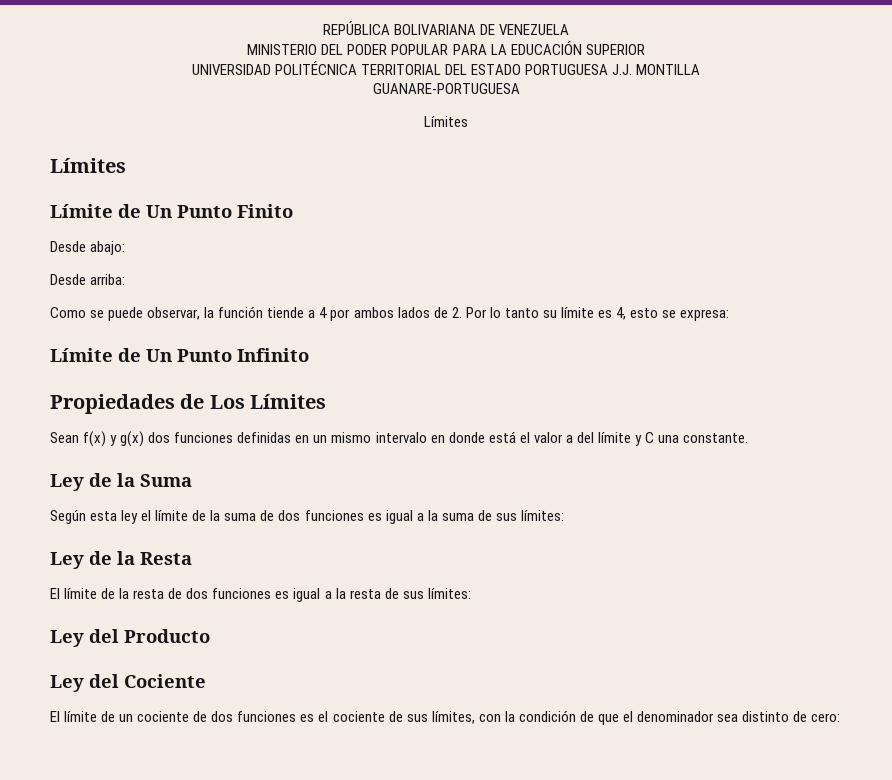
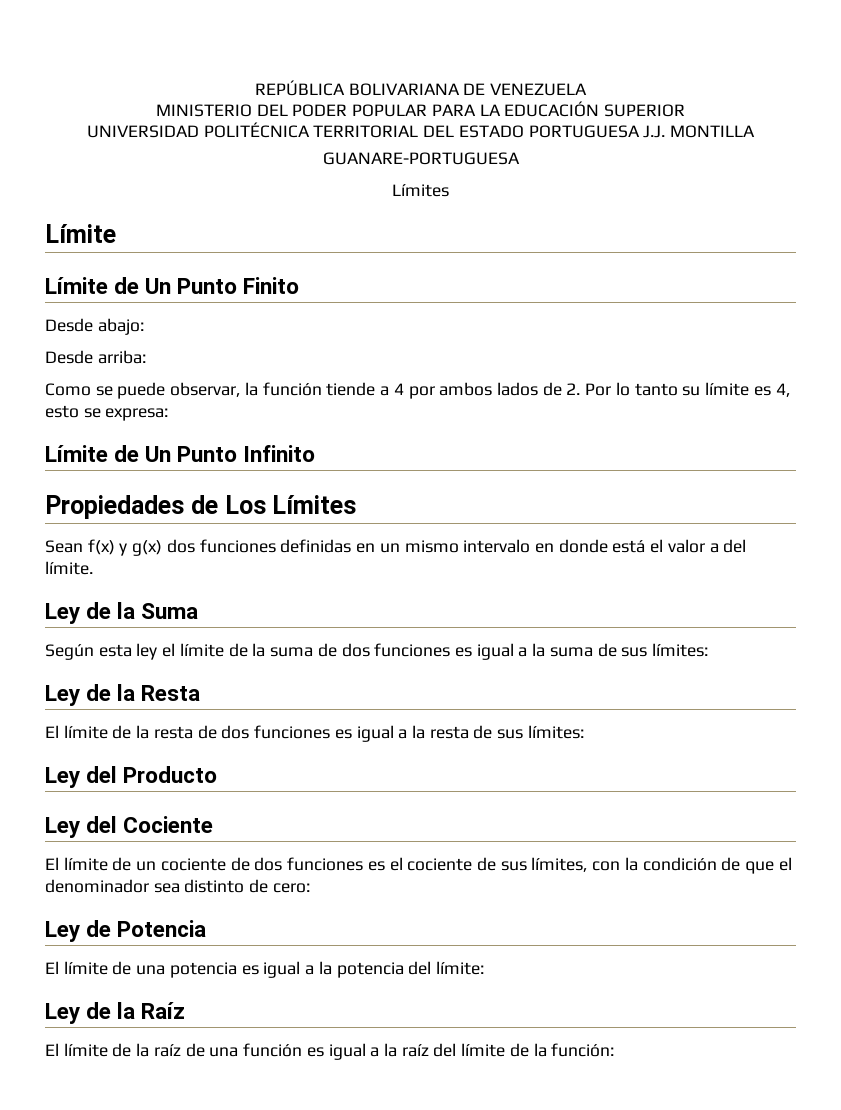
[50,158,126,173] Límites -> [45,224,116,243] Límite
[597,432,749,446] límite y C una constante. -> [45,561,93,575] límite.
(841, 717) none -> [45,920,207,942] [45,961,484,978] [45,1002,186,1024] [45,1043,615,1060] // Ley de Potencia // El límite de una potencia es igual a la potencia del límite: // Ley de la Raíz // El límite de la raíz de una función es igual a la raíz del límite de la función:

